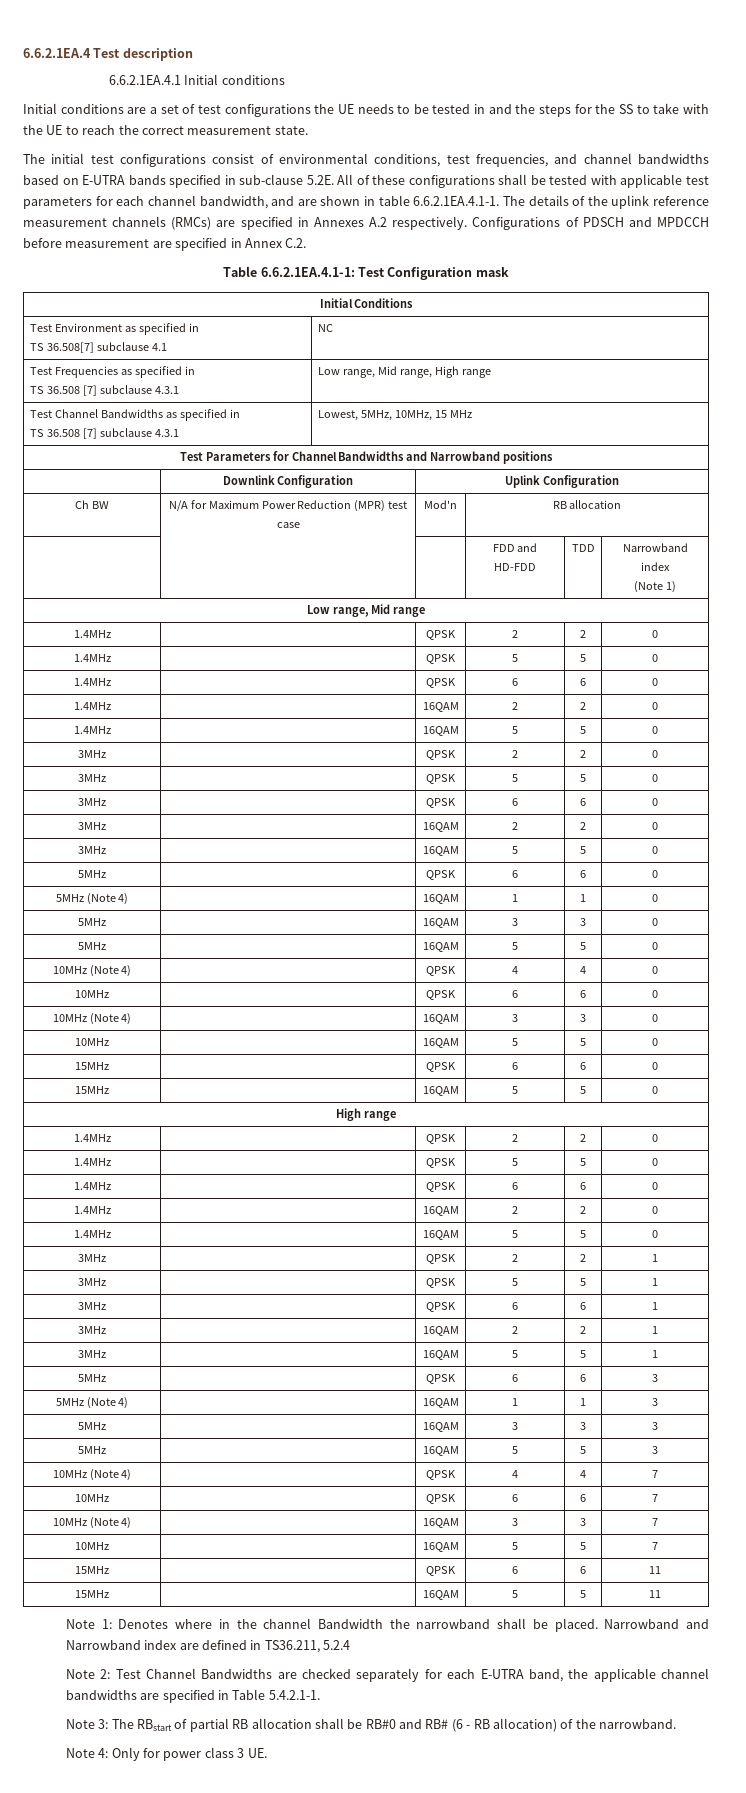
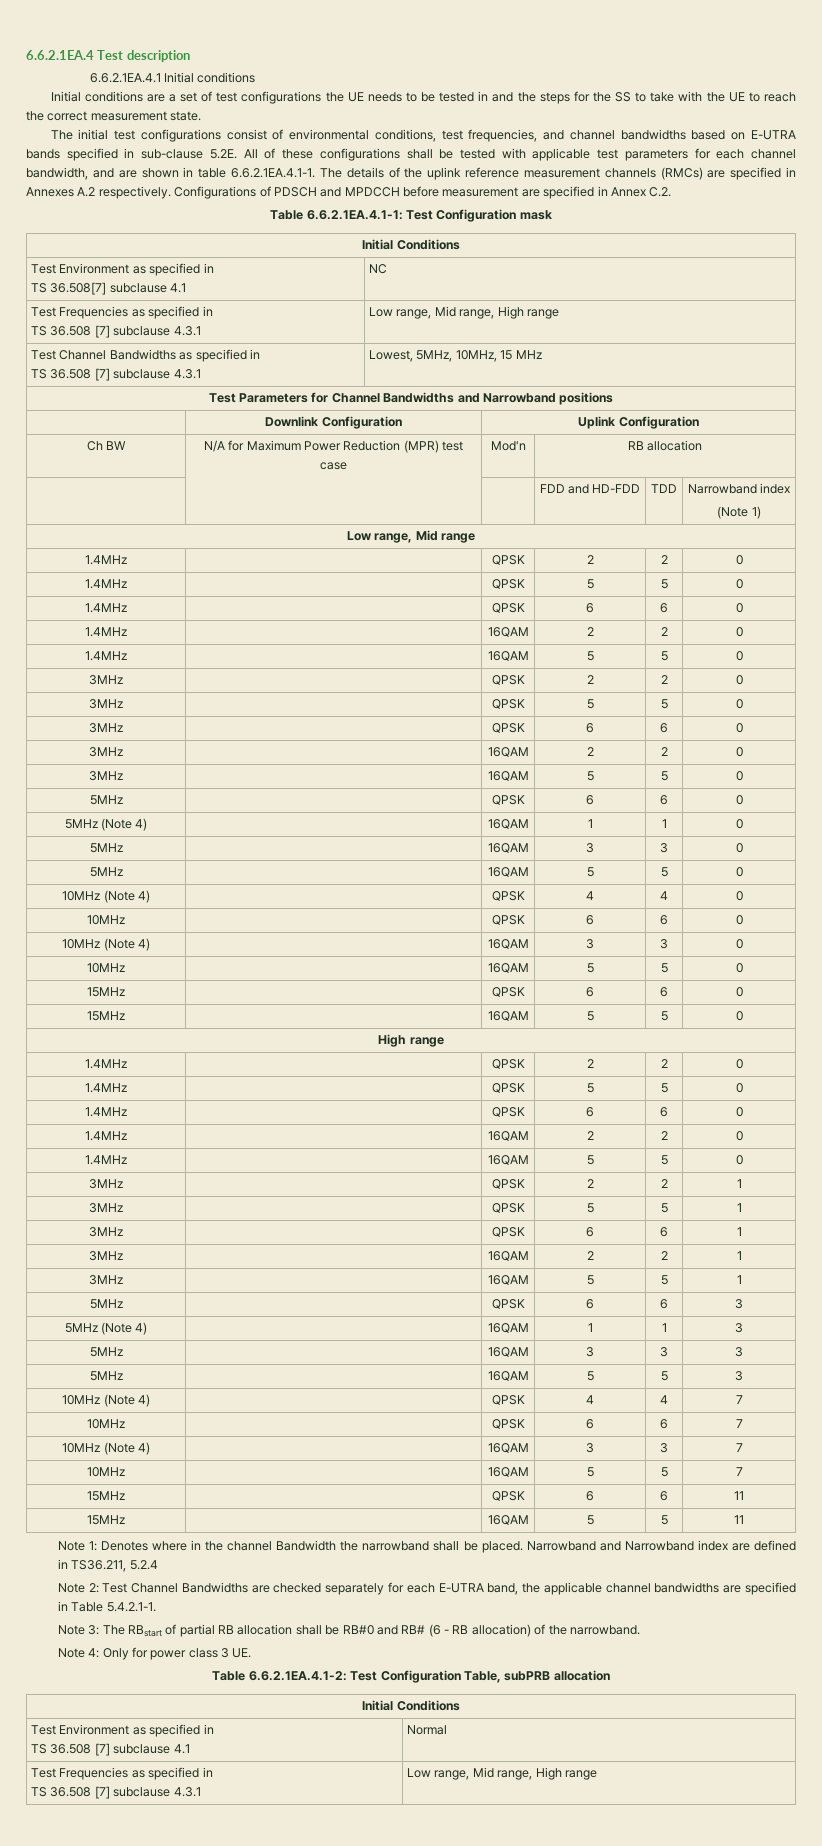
(267, 1753) none -> [212,1670,610,1683] [362,1700,460,1711] [31,1724,214,1737] [31,1743,190,1756] [407,1725,448,1735] [31,1767,213,1780] [31,1786,201,1799] [407,1767,597,1780] // Table 6.6.2.1EA.4.1-2: Test Configuration Table, subPRB allocation // Initial Conditions // Test Environment as specified in // TS 36.508 [7] subclause 4.1 | Normal // Test Frequencies as specified in // TS 36.508 [7] subclause 4.3.1 | Low range, Mid range, High range

